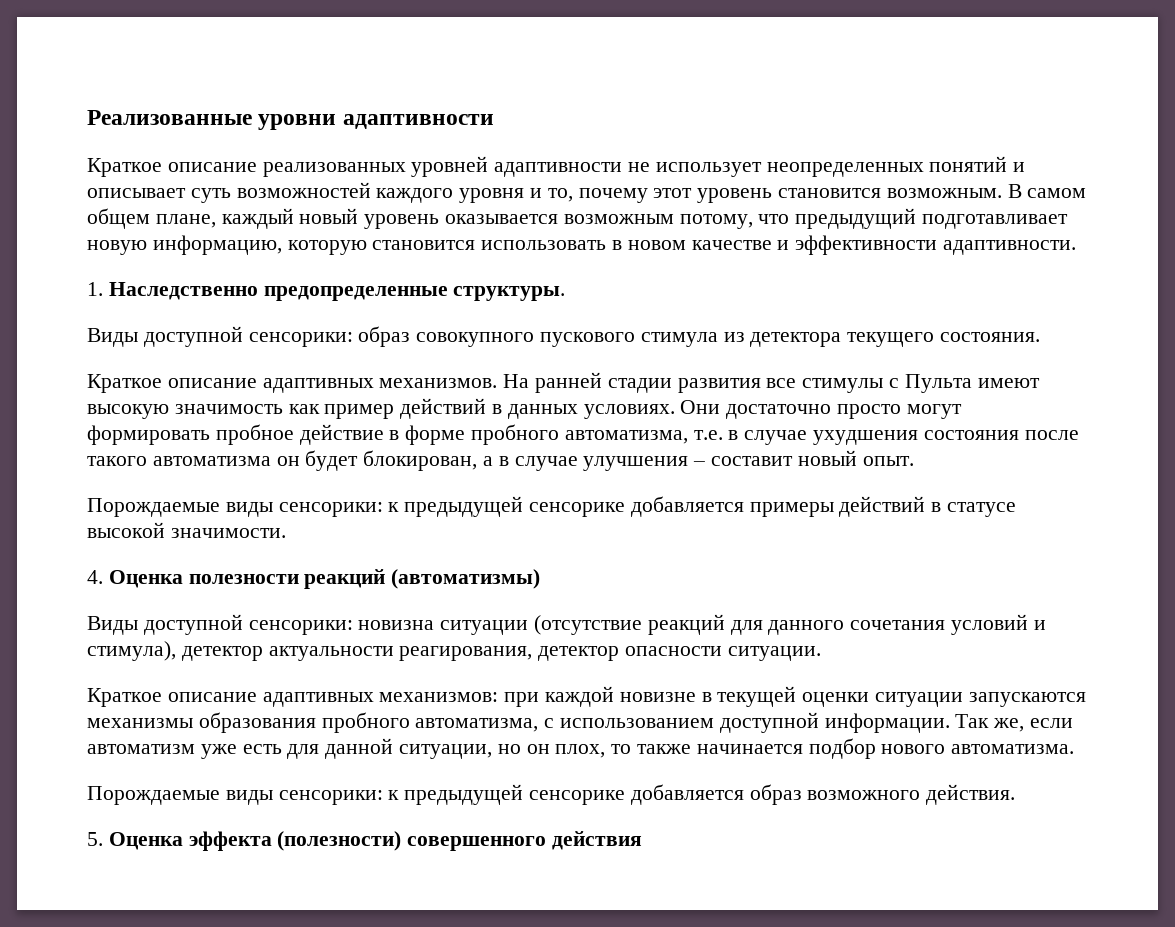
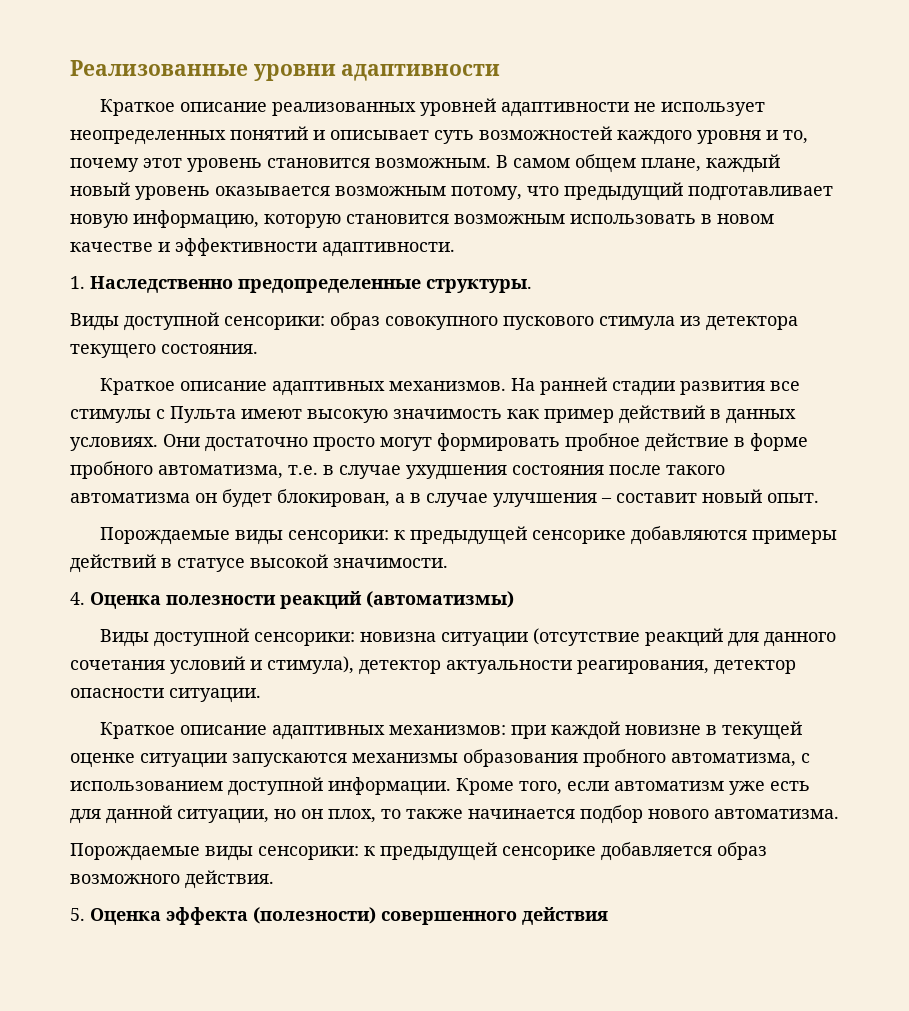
(476, 245) none -> [454,214,565,224] возможным
[630,496,744,517] добавляется -> [630,526,747,545] добавляются
[802,692,870,707] оценки -> [70,753,135,768] оценке
[955,714,1025,732] Так же, -> [456,778,562,795] Кроме того,

